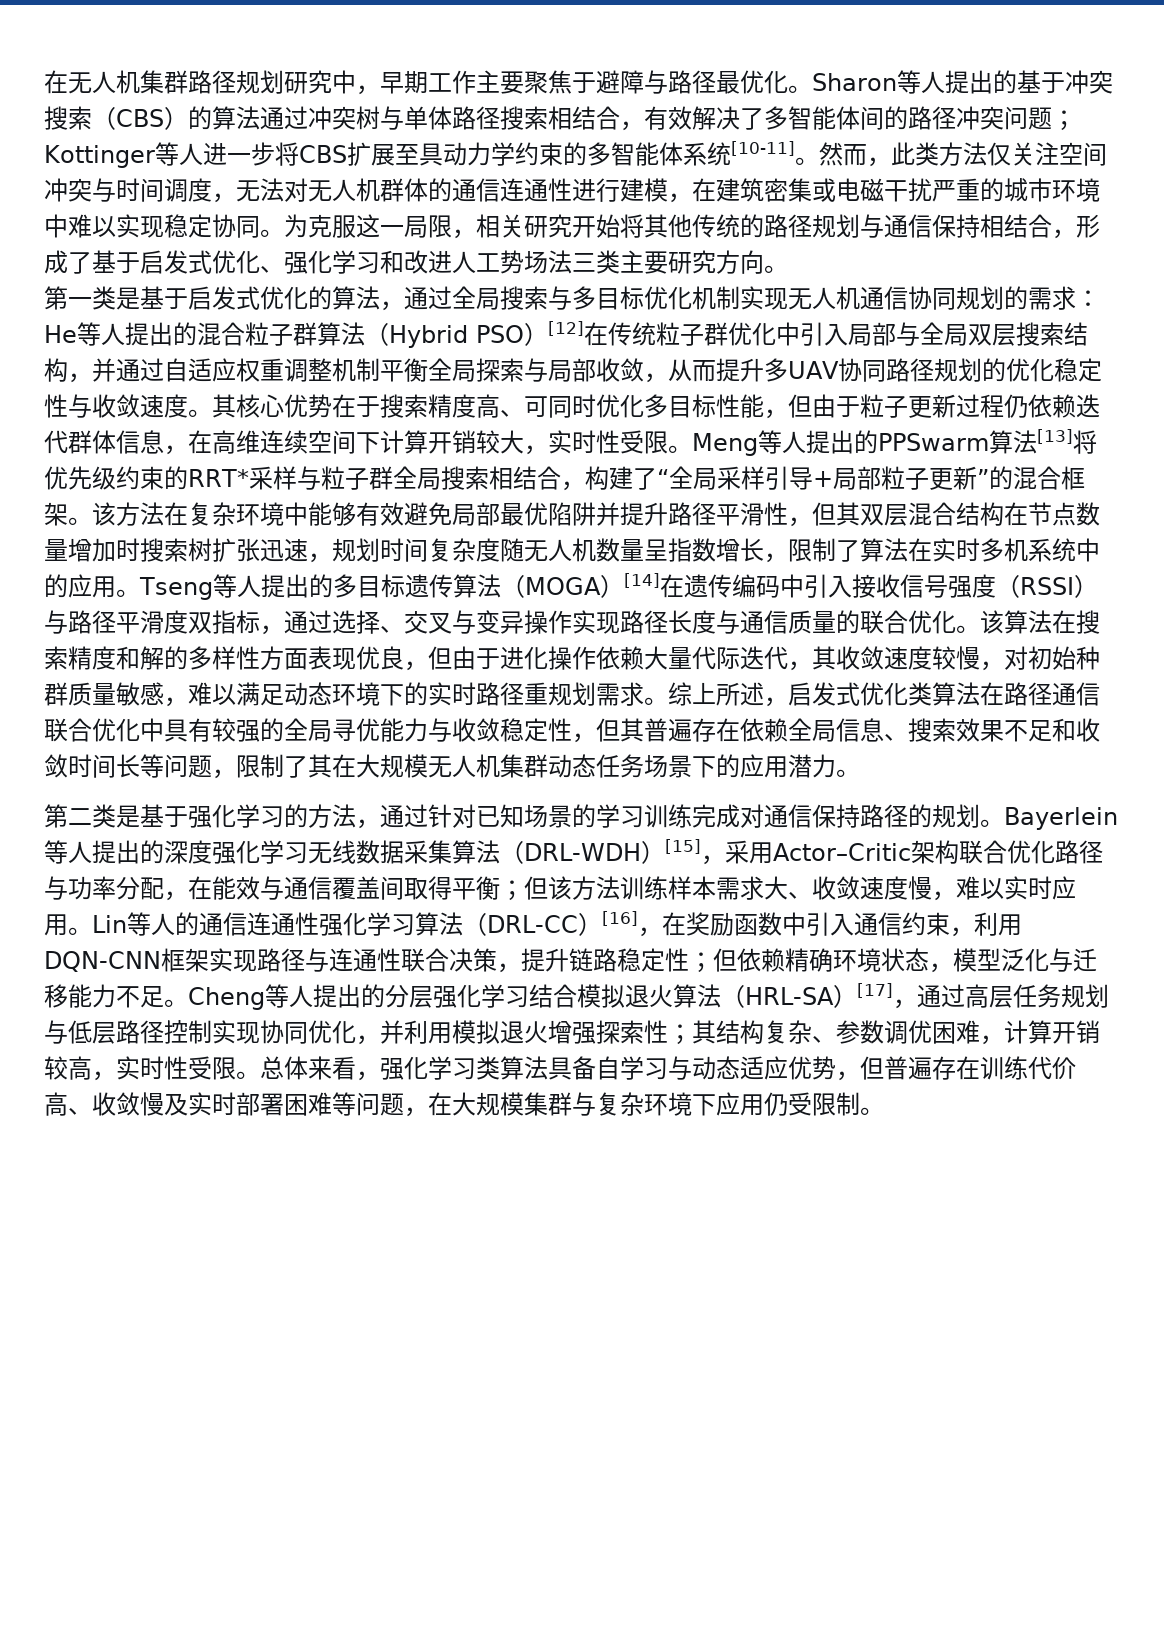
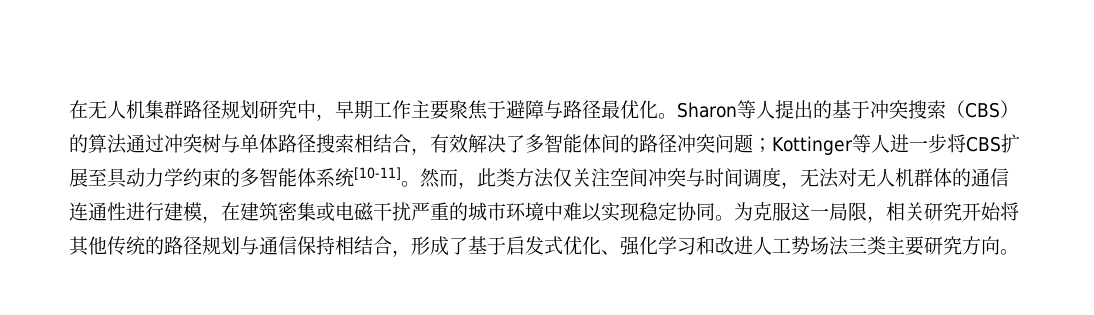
[44,286,1100,311] [44,321,1088,348] [44,358,1102,383] [44,394,1100,419] [44,429,1097,456] [44,466,1085,491] [44,502,1100,527] [44,538,1100,563] [44,573,1098,600] [44,610,1100,635] [44,646,1100,671] [44,682,1100,707] [44,718,1100,743] [44,754,860,779] [44,804,1118,830] [44,839,701,864] [700,840,1103,865] [44,876,1076,901] [44,911,638,936] [638,912,1022,937] [44,948,1097,973] [44,983,893,1010] [893,984,1109,1009] [44,1020,1100,1045] [44,1056,1076,1081] [44,1092,884,1117] // 第一类是基于启发式优化的算法，通过全局搜索与多目标优化机制实现无人机通信协同规划的需求：He等人提出的混合粒子群算法（Hybrid PSO）[12]在传统粒子群优化中引入局部与全局双层搜索结构，并通过自适应权重调整机制平衡全局探索与局部收敛，从而提升多UAV协同路径规划的优化稳定性与收敛速度。其核心优势在于搜索精度高、可同时优化多目标性能，但由于粒子更新过程仍依赖迭代群体信息，在高维连续空间下计算开销较大，实时性受限。Meng等人提出的PPSwarm算法[13]将优先级约束的RRT*采样与粒子群全局搜索相结合，构建了“全局采样引导+局部粒子更新”的混合框架。该方法在复杂环境中能够有效避免局部最优陷阱并提升路径平滑性，但其双层混合结构在节点数量增加时搜索树扩张迅速，规划时间复杂度随无人机数量呈指数增长，限制了算法在实时多机系统中的应用。Tseng等人提出的多目标遗传算法（MOGA）[14]在遗传编码中引入接收信号强度（RSSI）与路径平滑度双指标，通过选择、交叉与变异操作实现路径长度与通信质量的联合优化。该算法在搜索精度和解的多样性方面表现优良，但由于进化操作依赖大量代际迭代，其收敛速度较慢，对初始种群质量敏感，难以满足动态环境下的实时路径重规划需求。综上所述，启发式优化类算法在路径通信联合优化中具有较强的全局寻优能力与收敛稳定性，但其普遍存在依赖全局信息、搜索效果不足和收敛时间长等问题，限制了其在大规模无人机集群动态任务场景下的应用潜力。 // 第二类是基于强化学习的方法，通过针对已知场景的学习训练完成对通信保持路径的规划。Bayerlein等人提出的深度强化学习无线数据采集算法（DRL-WDH）[15]，采用Actor–Critic架构联合优化路径与功率分配，在能效与通信覆盖间取得平衡；但该方法训练样本需求大、收敛速度慢，难以实时应用。Lin等人的通信连通性强化学习算法（DRL-CC）[16]，在奖励函数中引入通信约束，利用DQN-CNN框架实现路径与连通性联合决策，提升链路稳定性；但依赖精确环境状态，模型泛化与迁移能力不足。Cheng等人提出的分层强化学习结合模拟退火算法（HRL-SA）[17]，通过高层任务规划与低层路径控制实现协同优化，并利用模拟退火增强探索性；其结构复杂、参数调优困难，计算开销较高，实时性受限。总体来看，强化学习类算法具备自学习与动态适应优势，但普遍存在训练代价高、收敛慢及实时部署困难等问题，在大规模集群与复杂环境下应用仍受限制。 -> (1019, 252) none

